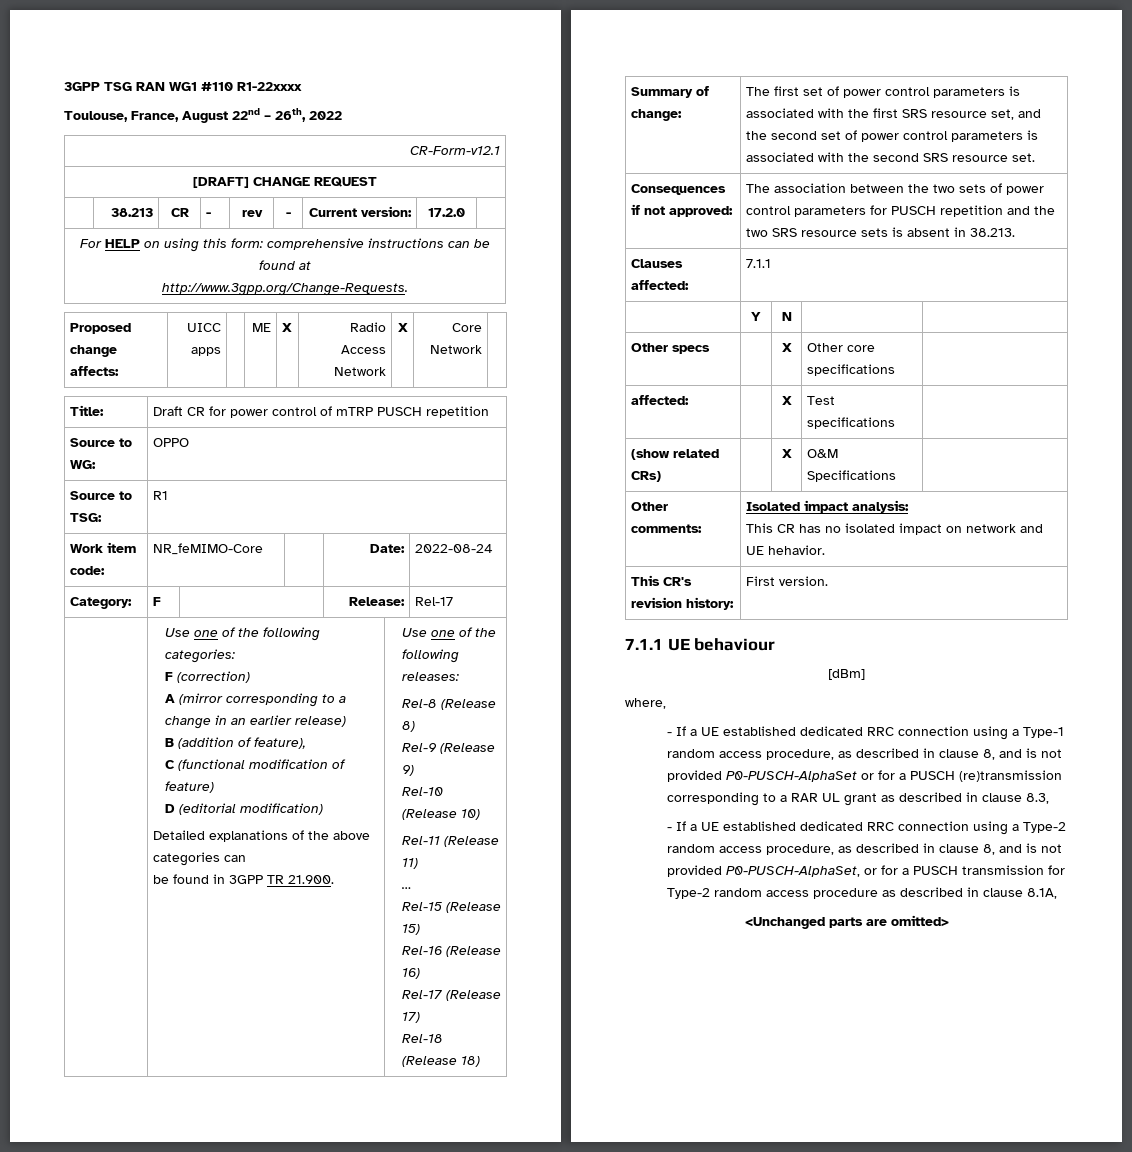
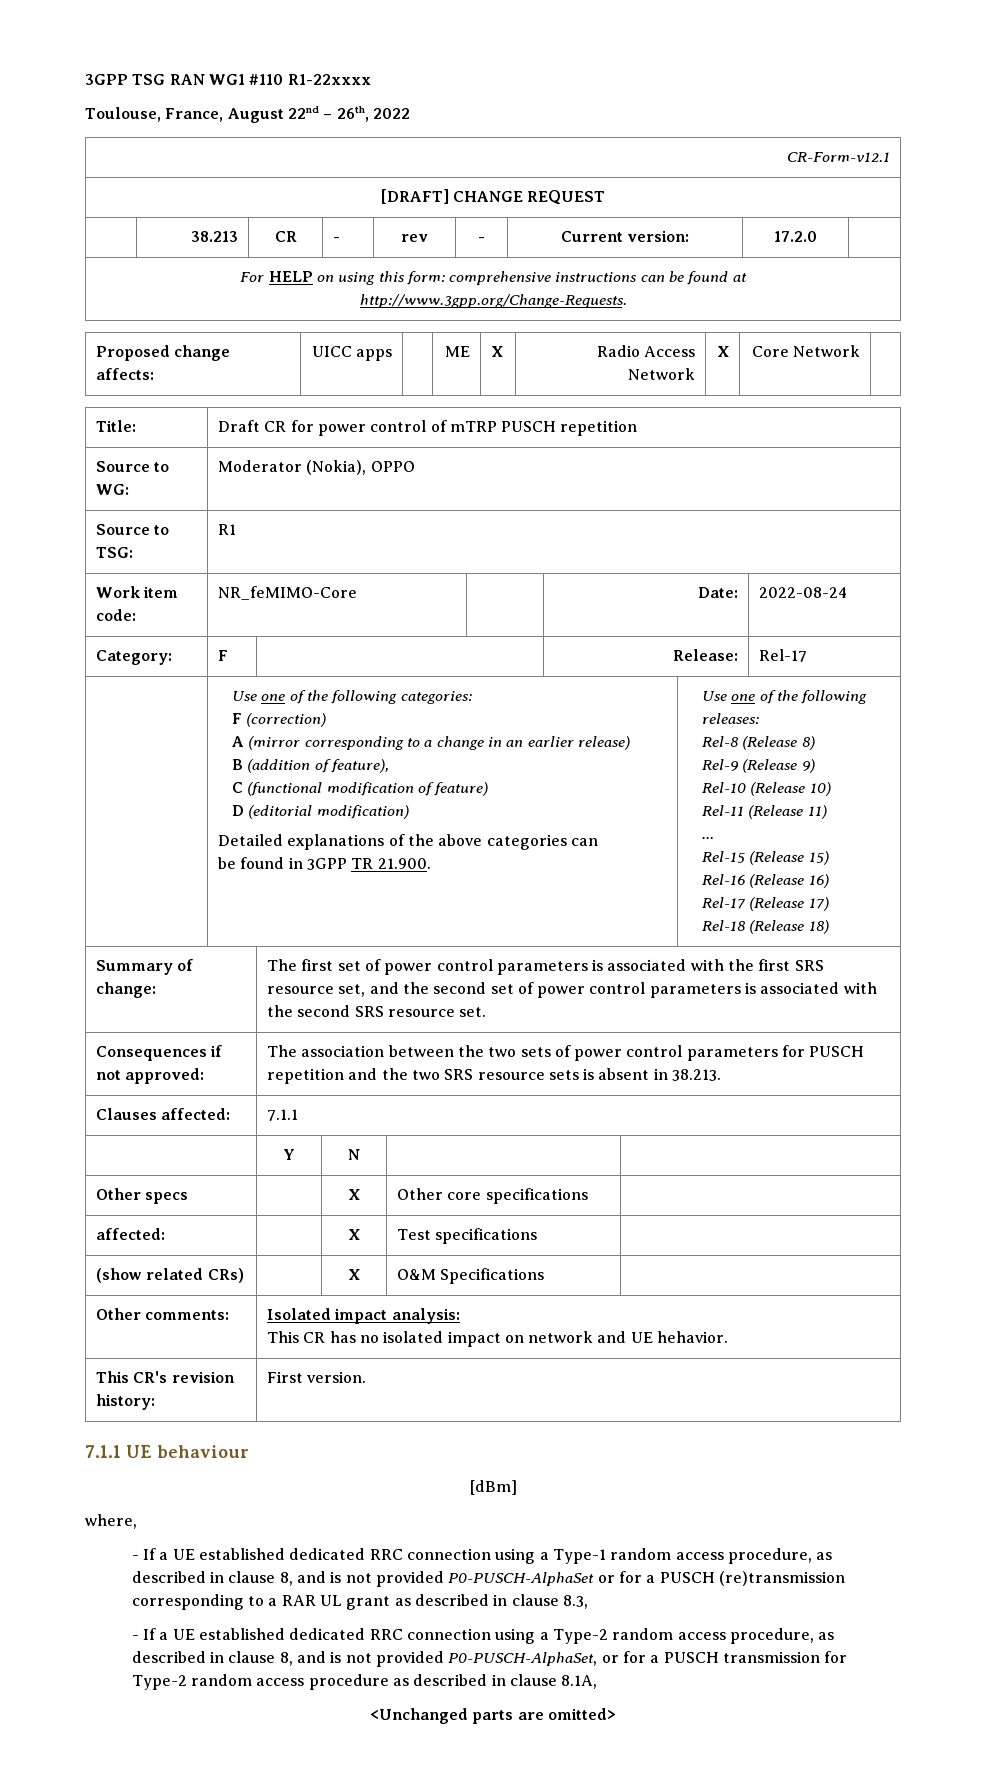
(96, 464) none -> [217,460,367,475] Moderator (Nokia),

